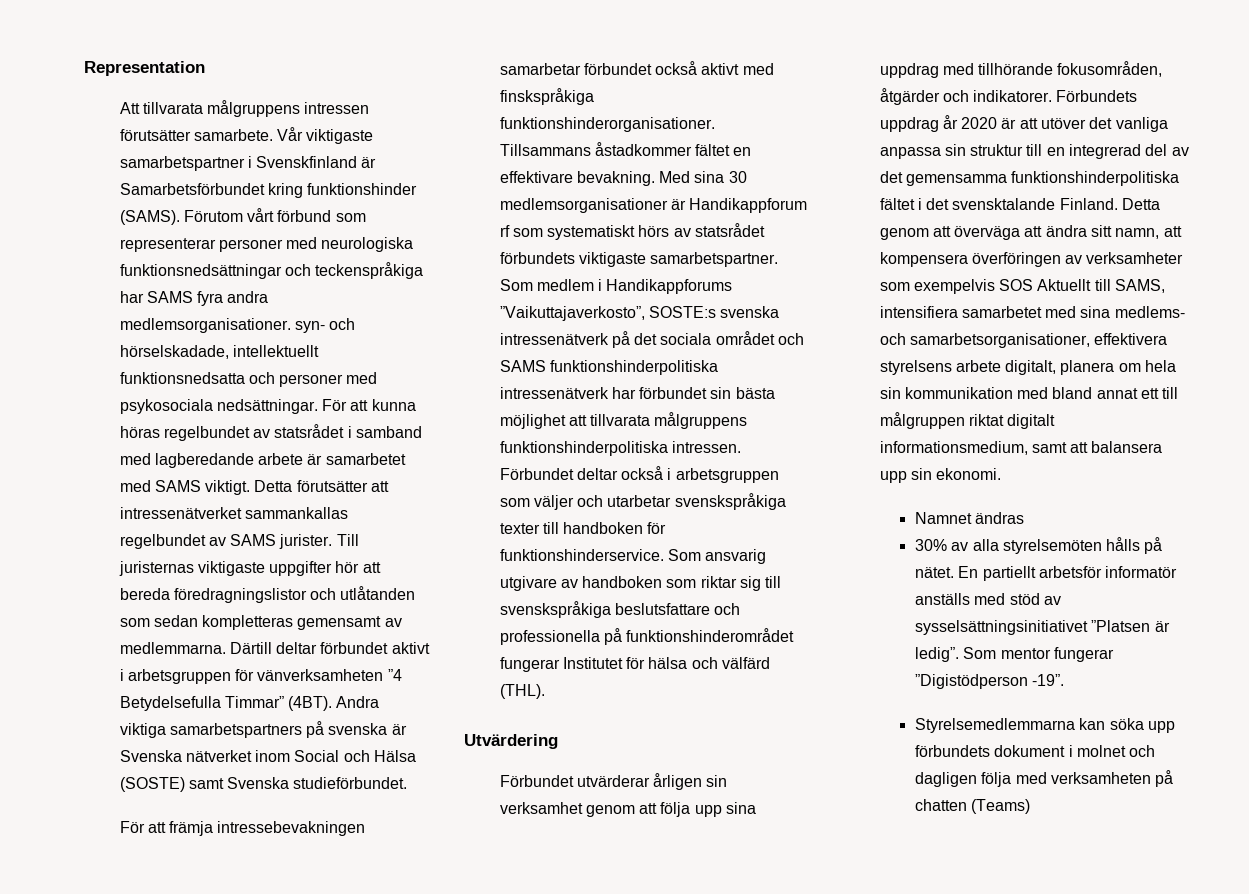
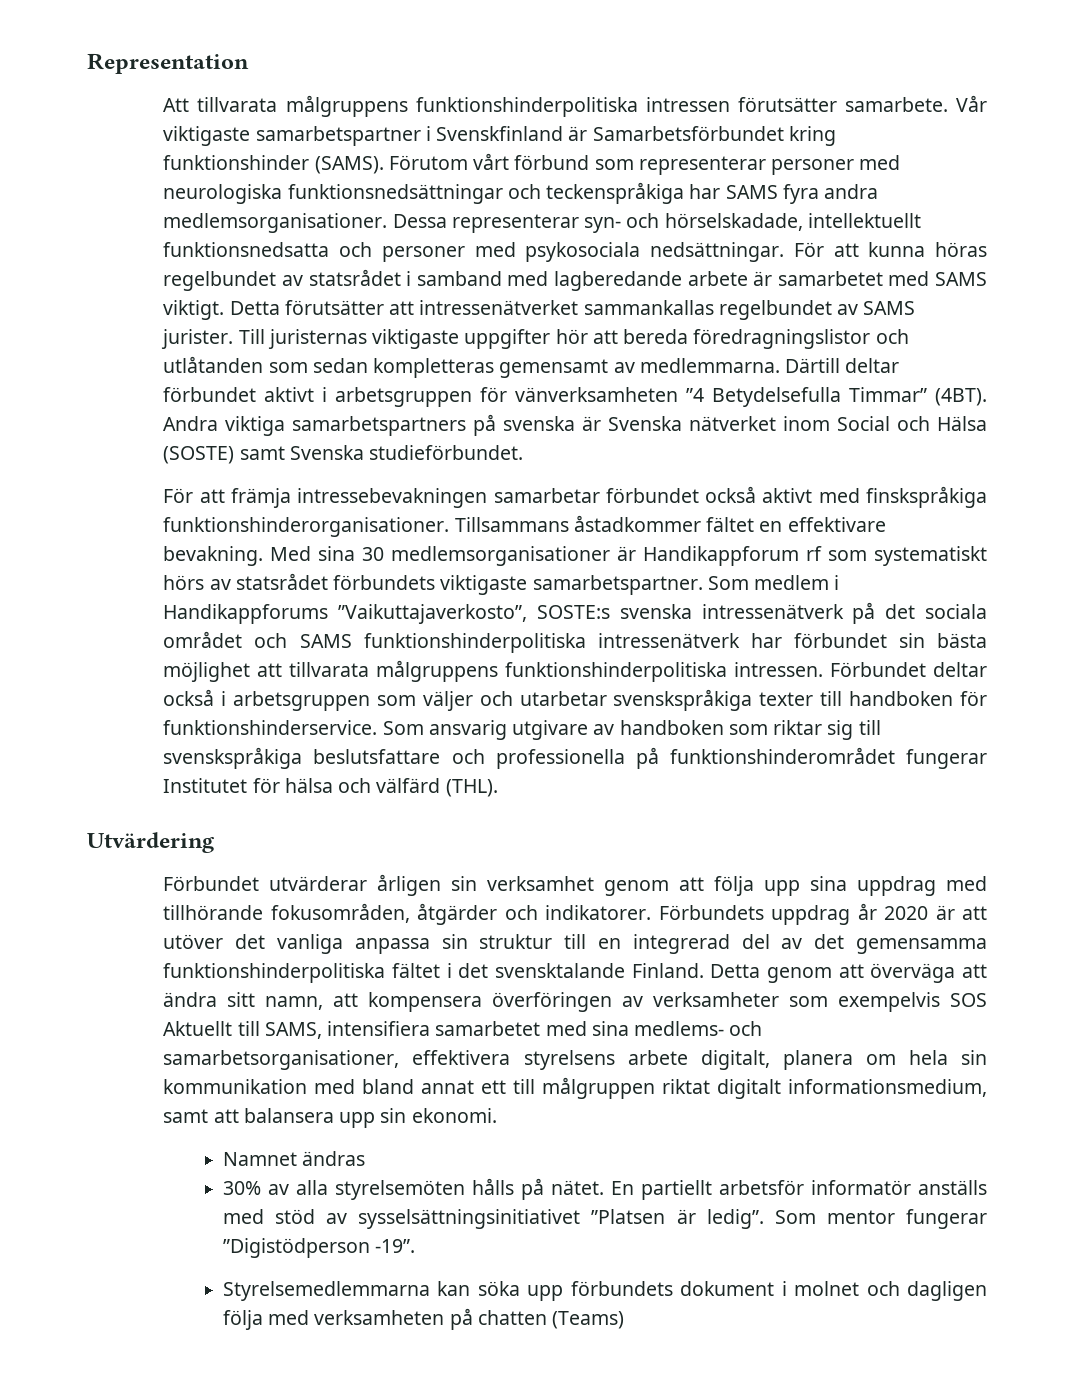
(301, 108) none -> [415,97,638,117] funktionshinderpolitiska
(291, 325) none -> [392,214,579,233] Dessa representerar

